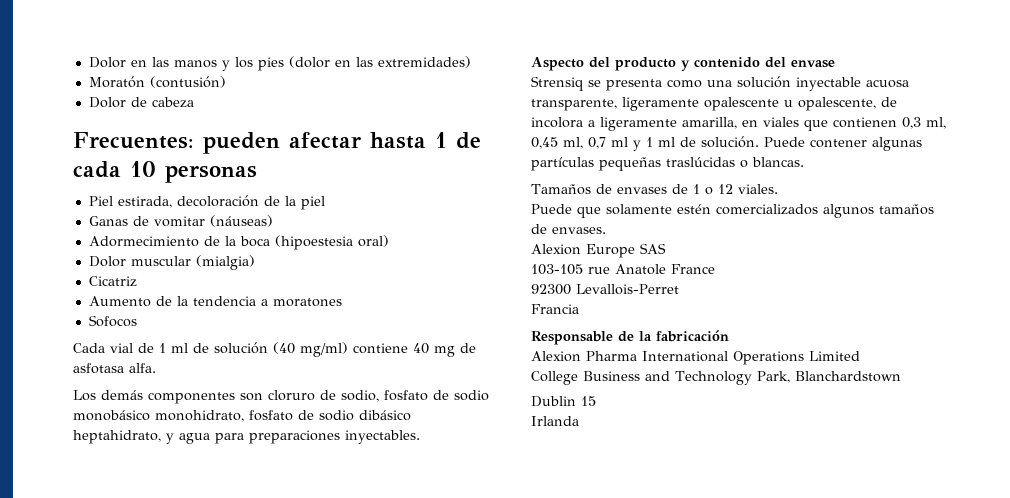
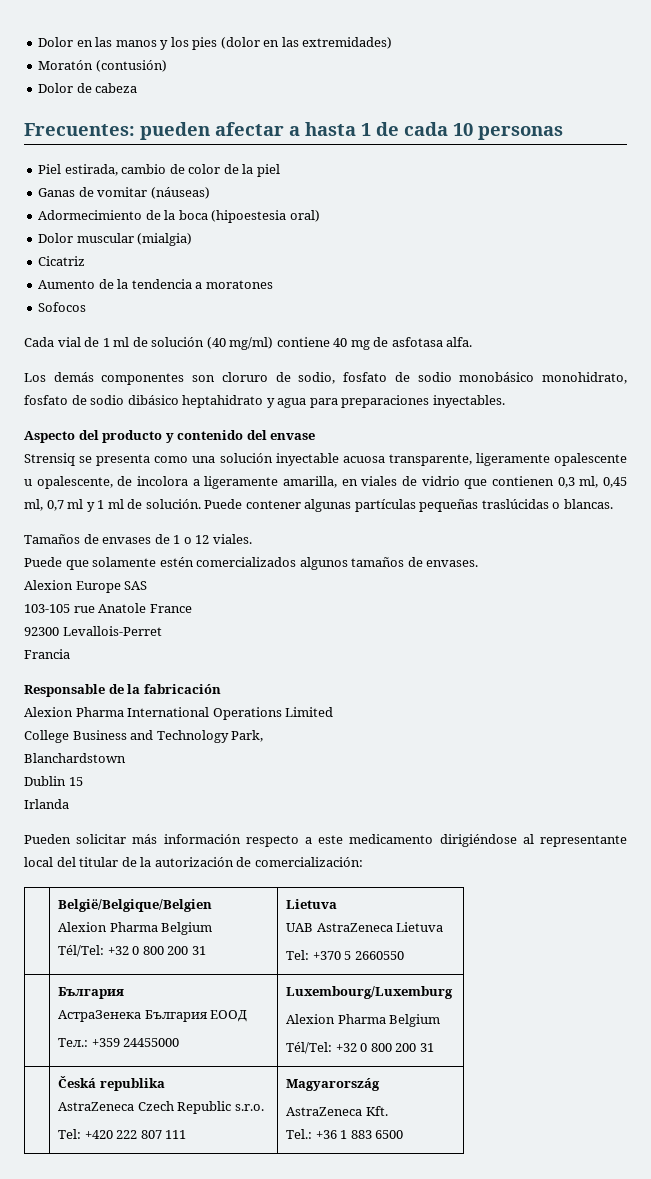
(361, 140) none -> [289,126,300,136] a
[176,195,259,207] decoloración -> [121,164,221,174] cambio de color
[73,430,161,444] heptahidrato, -> [182,395,264,408] heptahidrato
(799, 122) none -> [402,476,460,486] de vidrio
(790, 377) none -> (264, 736) //
(579, 421) none -> [24,834,627,847] [24,857,363,867] [58,899,213,912] [58,922,213,935] [58,945,206,957] [286,899,338,909] [286,922,444,932] [286,950,404,960] [58,987,125,999] [58,1010,248,1022] [58,1038,180,1047] [286,986,454,999] [286,1014,441,1027] [286,1042,434,1054] [58,1076,165,1091] [58,1101,264,1114] [58,1129,187,1139] [286,1078,381,1091] [286,1106,388,1116] [286,1129,404,1139] // Pueden solicitar más información respecto a este medicamento dirigiéndose al representante local del titular de la autorización de comercialización: // | België/Belgique/Belgien // Alexion Pharma Belgium // Tél/Tel: +32 0 800 200 31 | Lietuva // UAB AstraZeneca Lietuva // Tel: +370 5 2660550 // | България // АстраЗенека България ЕООД // Teл.: +359 24455000 | Luxembourg/Luxemburg // Alexion Pharma Belgium // Tél/Tel: +32 0 800 200 31 // | Česká republika // AstraZeneca Czech Republic s.r.o. // Tel: +420 222 807 111 | Magyarország // AstraZeneca Kft. // Tel.: +36 1 883 6500

